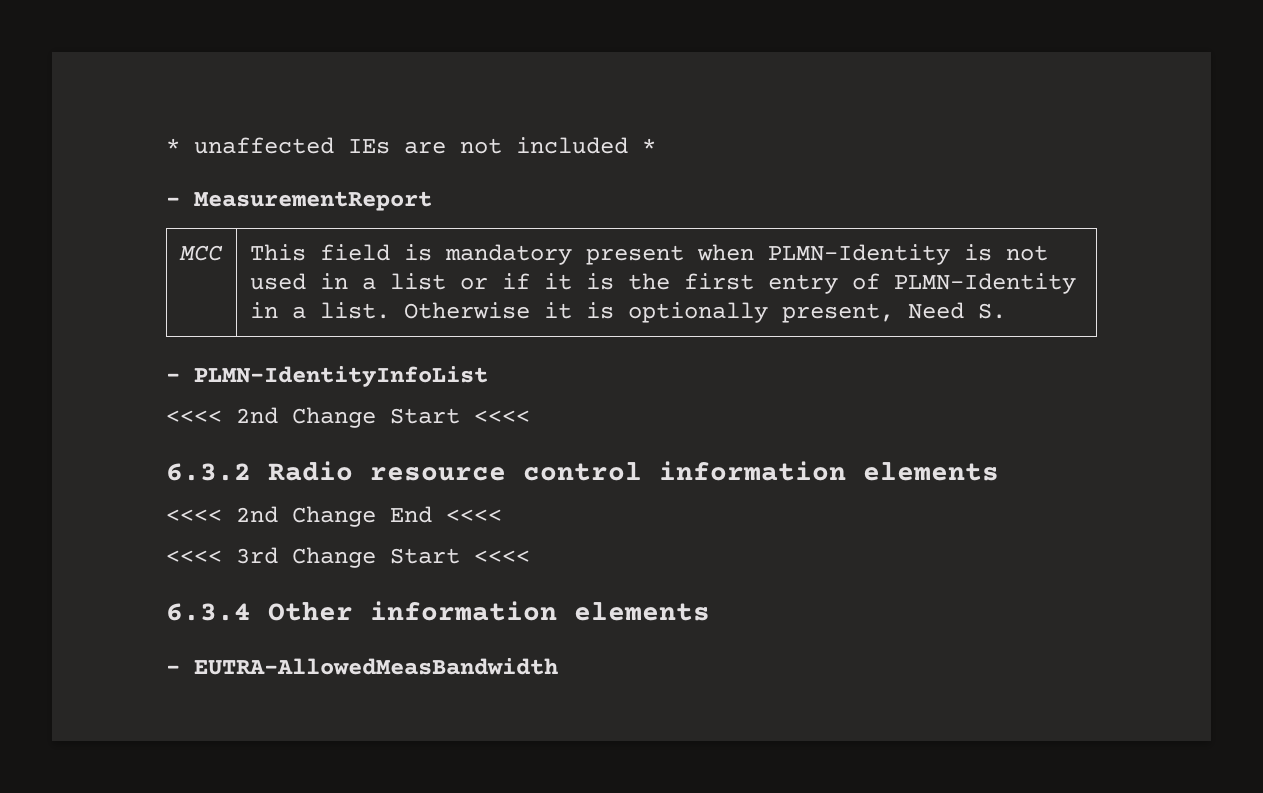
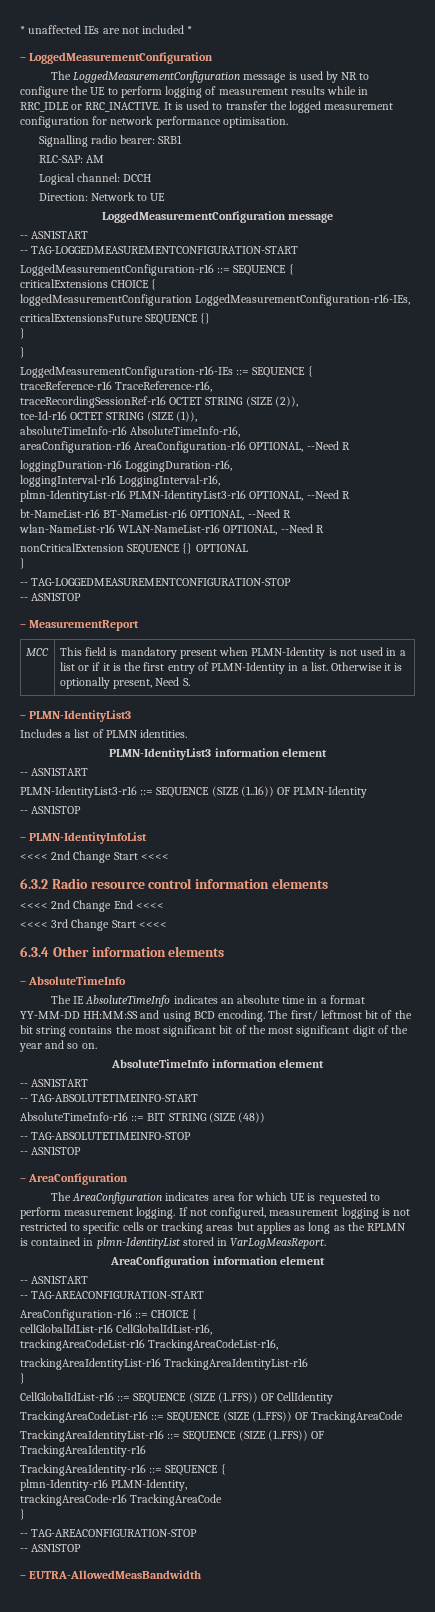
(656, 145) none -> [20,52,214,64] [50,71,370,83] [20,86,369,98] [20,101,394,113] [20,116,288,128] [38,135,183,147] [38,155,104,163] [38,173,152,185] [38,192,166,201] [101,211,334,223] [20,230,89,239] [20,246,299,254] [20,264,294,276] [20,279,157,290] [20,294,411,306] [20,313,211,325] [20,328,25,339] [20,347,25,358] [20,366,313,378] [20,381,213,392] [20,396,298,408] [20,411,197,422] [20,426,241,437] [20,441,350,453] [20,460,233,472] [20,475,221,487] [20,490,350,502] [20,509,291,520] [19,524,324,535] [20,543,248,555] [20,558,25,569] [20,578,292,586] [20,592,82,601] // – LoggedMeasurementConfiguration // The LoggedMeasurementConfiguration message is used by NR to configure the UE to perform logging of measurement results while in RRC_IDLE or RRC_INACTIVE. It is used to transfer the logged measurement configuration for network performance optimisation. // Signalling radio bearer: SRB1 // RLC-SAP: AM // Logical channel: DCCH // Direction: Network to UE // LoggedMeasurementConfiguration message // -- ASN1START // -- TAG-LOGGEDMEASUREMENTCONFIGURATION-START // LoggedMeasurementConfiguration-r16 ::= SEQUENCE { // criticalExtensions CHOICE { // loggedMeasurementConfiguration LoggedMeasurementConfiguration-r16-IEs, // criticalExtensionsFuture SEQUENCE {} // } // } // LoggedMeasurementConfiguration-r16-IEs ::= SEQUENCE { // traceReference-r16 TraceReference-r16, // traceRecordingSessionRef-r16 OCTET STRING (SIZE (2)), // tce-Id-r16 OCTET STRING (SIZE (1)), // absoluteTimeInfo-r16 AbsoluteTimeInfo-r16, // areaConfiguration-r16 AreaConfiguration-r16 OPTIONAL, --Need R // loggingDuration-r16 LoggingDuration-r16, // loggingInterval-r16 LoggingInterval-r16, // plmn-IdentityList-r16 PLMN-IdentityList3-r16 OPTIONAL, --Need R // bt-NameList-r16 BT-NameList-r16 OPTIONAL, --Need R // wlan-NameList-r16 WLAN-NameList-r16 OPTIONAL, --Need R // nonCriticalExtension SEQUENCE {} OPTIONAL // } // -- TAG-LOGGEDMEASUREMENTCONFIGURATION-STOP // -- ASN1STOP
(1006, 311) none -> [20,710,132,722] [20,729,188,738] [109,748,327,760] [20,767,89,776] [20,786,368,798] [20,805,82,814] // – PLMN-IdentityList3 // Includes a list of PLMN identities. // PLMN-IdentityList3 information element // -- ASN1START // PLMN-IdentityList3-r16 ::= SEQUENCE (SIZE (1..16)) OF PLMN-Identity // -- ASN1STOP
(710, 611) none -> [20,976,127,985] [50,995,365,1007] [20,1010,412,1022] [20,1025,409,1037] [19,1040,97,1052] [111,1059,324,1068] [20,1078,89,1087] [20,1094,199,1102] [20,1112,266,1123] [20,1132,192,1140] [20,1146,82,1155] [20,1173,129,1185] [50,1192,380,1204] [20,1207,411,1219] [20,1222,407,1234] [20,1237,327,1249] [110,1256,325,1268] [20,1275,89,1284] [20,1291,205,1299] [20,1309,197,1321] [20,1324,213,1335] [20,1339,279,1351] [20,1358,309,1370] [20,1373,25,1384] [20,1392,334,1404] [20,1411,404,1423] [20,1430,325,1442] [20,1445,146,1457] [20,1464,226,1476] [20,1479,188,1491] [20,1494,223,1506] [20,1509,25,1520] [20,1529,198,1537] [20,1543,82,1552] // – AbsoluteTimeInfo // The IE AbsoluteTimeInfo indicates an absolute time in a format YY-MM-DD HH:MM:SS and using BCD encoding. The first/ leftmost bit of the bit string contains the most significant bit of the most significant digit of the year and so on. // AbsoluteTimeInfo information element // -- ASN1START // -- TAG-ABSOLUTETIMEINFO-START // AbsoluteTimeInfo-r16 ::= BIT STRING (SIZE (48)) // -- TAG-ABSOLUTETIMEINFO-STOP // -- ASN1STOP // – AreaConfiguration // The AreaConfiguration indicates area for which UE is requested to perform measurement logging. If not configured, measurement logging is not restricted to specific cells or tracking areas but applies as long as the RPLMN is contained in plmn-IdentityList stored in VarLogMeasReport. // AreaConfiguration information element // -- ASN1START // -- TAG-AREACONFIGURATION-START // AreaConfiguration-r16 ::= CHOICE { // cellGlobalIdList-r16 CellGlobalIdList-r16, // trackingAreaCodeList-r16 TrackingAreaCodeList-r16, // trackingAreaIdentityList-r16 TrackingAreaIdentityList-r16 // } // CellGlobalIdList-r16 ::= SEQUENCE (SIZE (1..FFS)) OF CellIdentity // TrackingAreaCodeList-r16 ::= SEQUENCE (SIZE (1..FFS)) OF TrackingAreaCode // TrackingAreaIdentityList-r16 ::= SEQUENCE (SIZE (1..FFS)) OF TrackingAreaIdentity-r16 // TrackingAreaIdentity-r16 ::= SEQUENCE { // plmn-Identity-r16 PLMN-Identity, // trackingAreaCode-r16 TrackingAreaCode // } // -- TAG-AREACONFIGURATION-STOP // -- ASN1STOP

